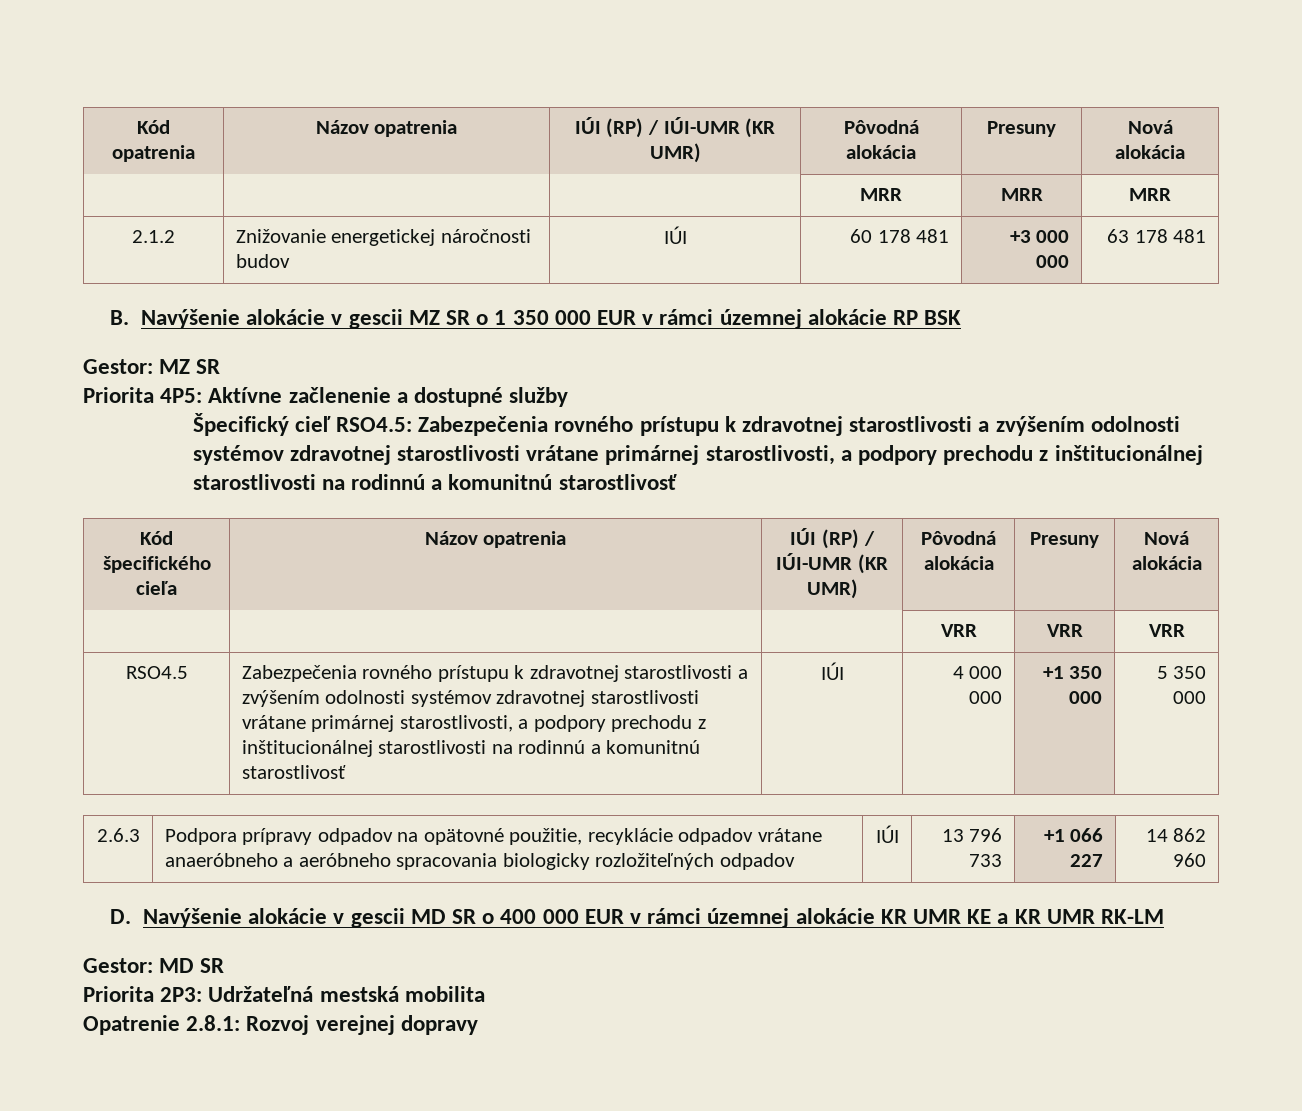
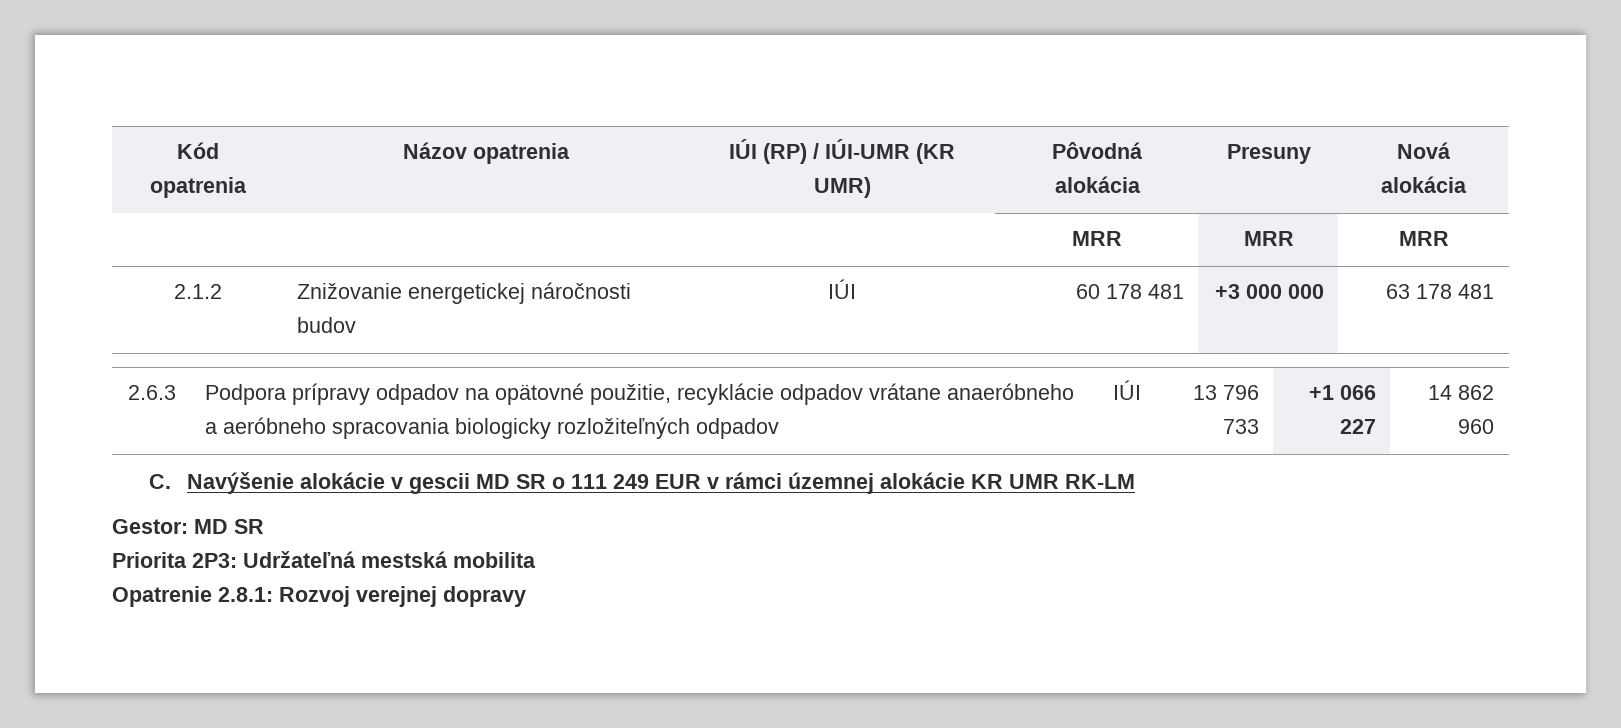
[110,309,962,329] [83,359,221,374] [83,387,569,407] [192,413,1180,436] [192,445,1203,465] [192,474,677,490] [140,531,173,545] [102,556,211,573] [136,581,177,595] [424,531,567,548] [790,528,875,549] [776,553,888,574] [806,579,858,599] [921,531,996,545] [923,556,994,570] [1030,532,1099,548] [1144,531,1189,545] [1131,556,1202,570] [940,624,977,637] [1046,624,1083,637] [1148,624,1185,637] [125,666,188,679] [241,665,748,682] [241,690,699,707] [241,715,706,732] [241,740,701,757] [241,765,346,779] [820,662,844,680] [952,666,1003,679] [969,691,1003,704] [1042,666,1103,679] [1069,691,1103,704] [1156,666,1207,679] [1173,691,1207,704] // B. Navýšenie alokácie v gescii MZ SR o 1 350 000 EUR v rámci územnej alokácie RP BSK // Gestor: MZ SR // Priorita 4P5: Aktívne začlenenie a dostupné služby // Špecifický cieľ RSO4.5: Zabezpečenia rovného prístupu k zdravotnej starostlivosti a zvýšením odolnosti systémov zdravotnej starostlivosti vrátane primárnej starostlivosti, a podpory prechodu z inštitucionálnej starostlivosti na rodinnú a komunitnú starostlivosť // Kód špecifického cieľa | Názov opatrenia | IÚI (RP) / IÚI-UMR (KR UMR) | Pôvodná alokácia | Presuny | Nová alokácia // | | | VRR | VRR | VRR // RSO4.5 | Zabezpečenia rovného prístupu k zdravotnej starostlivosti a zvýšením odolnosti systémov zdravotnej starostlivosti vrátane primárnej starostlivosti, a podpory prechodu z inštitucionálnej starostlivosti na rodinnú a komunitnú starostlivosť | IÚI | 4 000 000 | +1 350 000 | 5 350 000 -> (1495, 291) none
[110,909,132,924] D. -> [149,474,172,489] C.
[500,909,579,924] 400 000 -> [570,474,649,489] 111 249
[967,909,1095,924] KE a KR UMR -> (1059, 481) none

